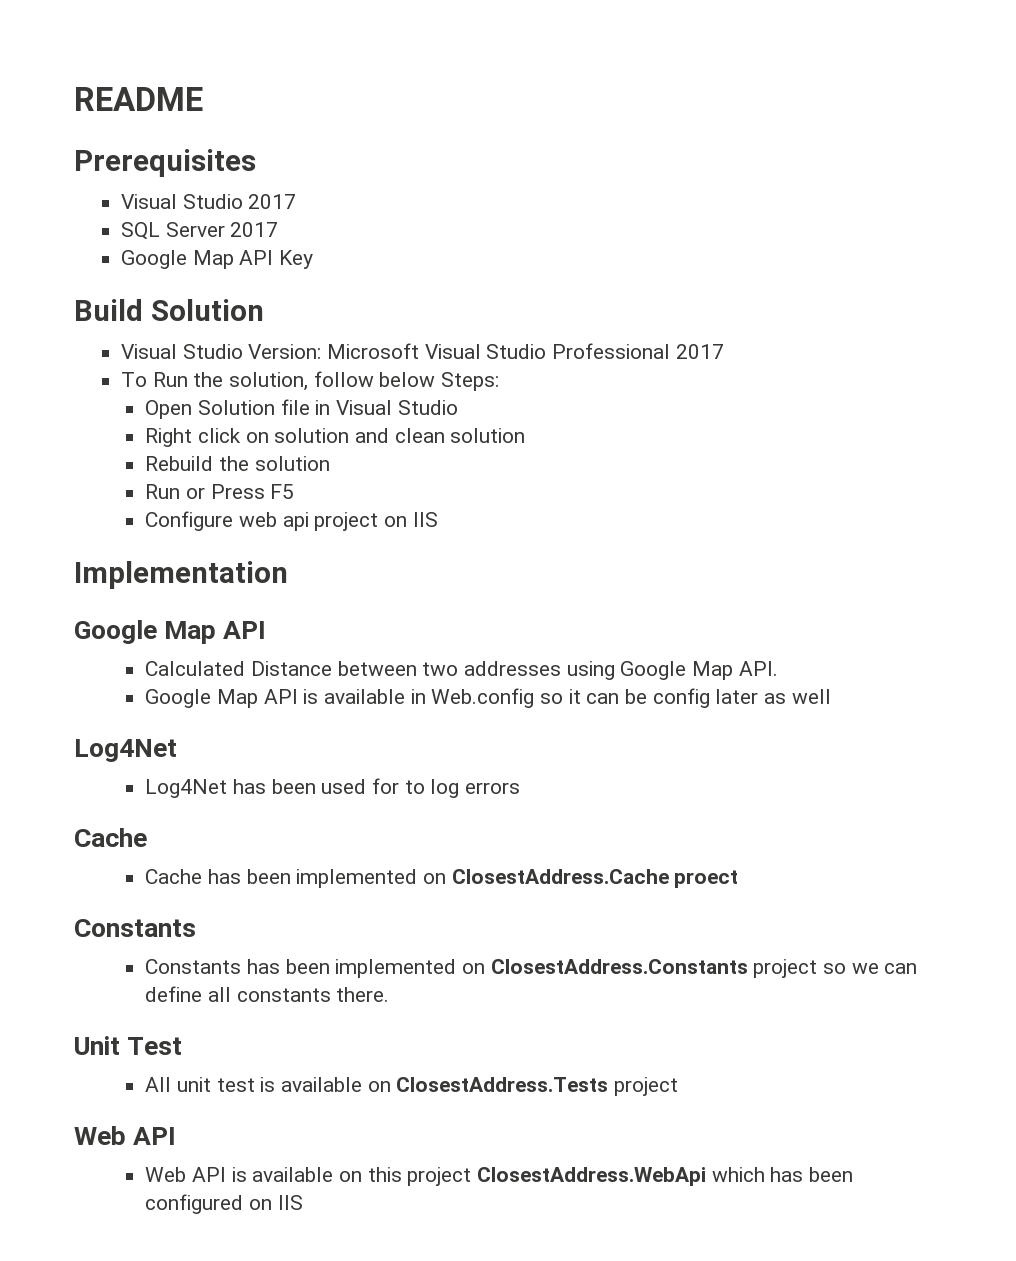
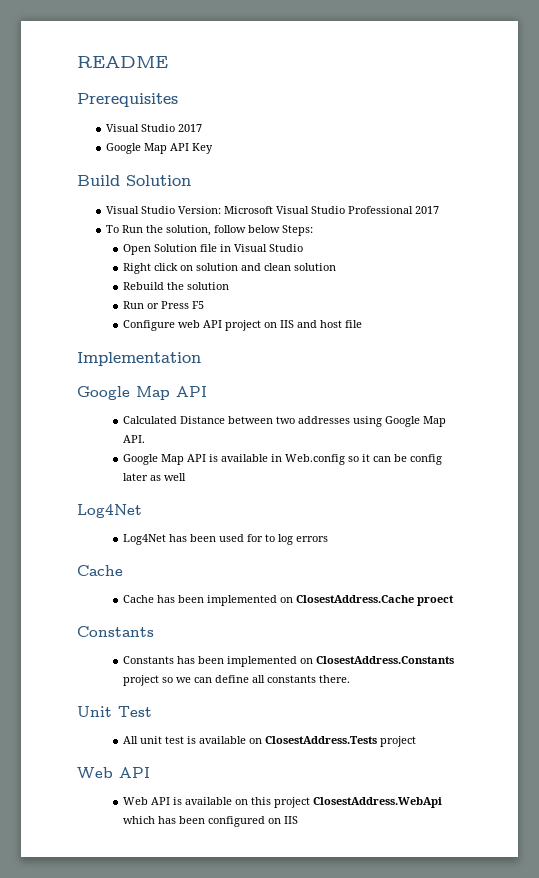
[121,222,279,240] // SQL Server 2017 -> (202, 128) none
[282,512,309,531] api -> [202,320,222,328] API
(438, 519) none -> [296,320,362,328] and host file

